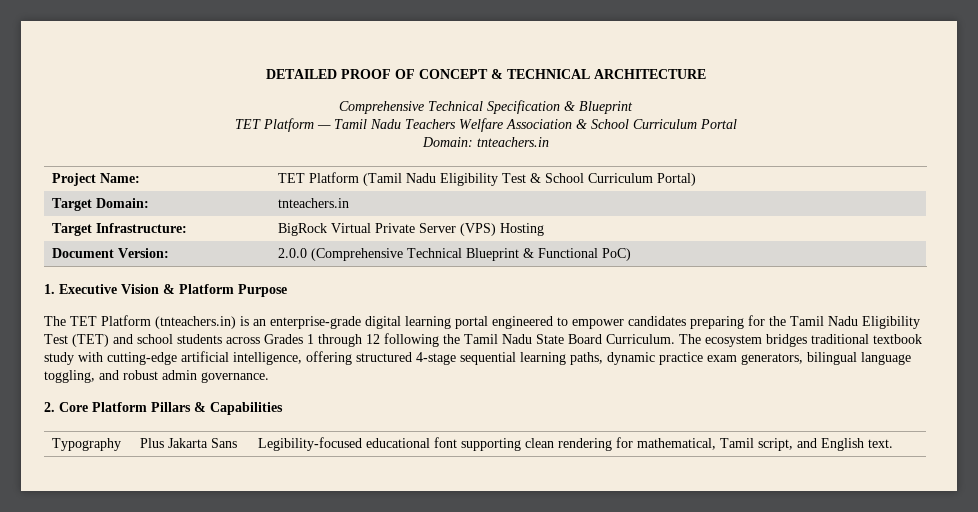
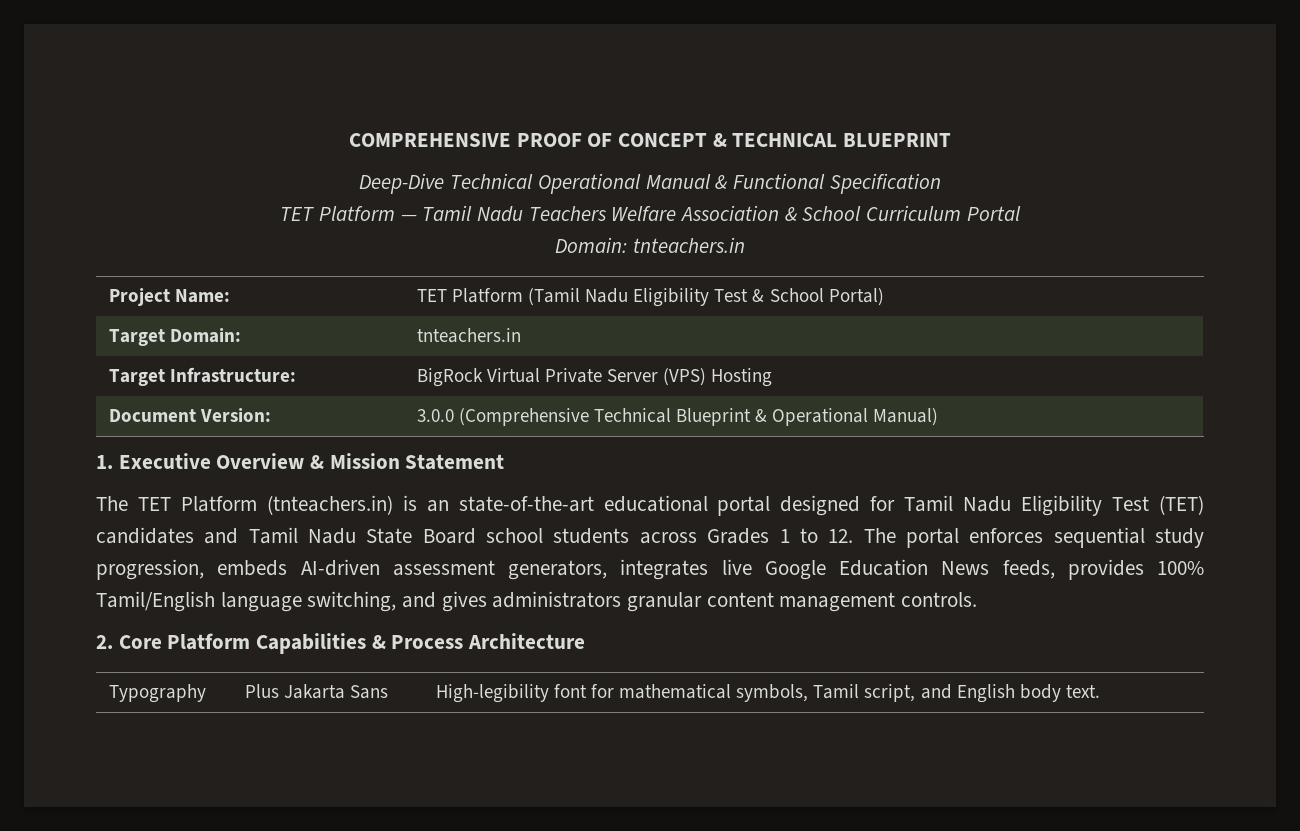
[265,69,337,79] DETAILED -> [348,133,511,147] COMPREHENSIVE
[593,69,706,79] [339,101,483,114] ARCHITECTURE // Comprehensive Technical -> [843,133,952,147] [359,173,825,194] BLUEPRINT // Deep-Dive Technical Operational Manual & Functional
[564,101,633,114] & Blueprint -> (941, 183) none
[588,173,654,183] Curriculum -> (824, 295) none
[278,248,308,258] 2.0.0 -> [416,409,454,422] 3.0.0
[538,248,632,261] Functional PoC) -> [772,408,939,426] Operational Manual)
[121,284,287,297] Vision & Platform Purpose -> [216,453,505,470] Overview & Mission Statement
[270,315,786,329] enterprise-grade digital learning portal engineered to empower candidates preparing for the -> [458,495,896,516] state-of-the-art educational portal designed for
[113,334,133,344] and -> [96,527,476,544] candidates and Tamil Nadu State Board
[318,333,922,347] [44,351,911,365] [44,370,269,383] through 12 following the Tamil Nadu State Board Curriculum. The ecosystem bridges traditional textbook study with cutting-edge artificial intelligence, offering structured 4-stage sequential learning paths, dynamic practice exam generators, bilingual language toggling, and robust admin governance. -> [799,527,1205,548] [96,559,1204,580] [96,591,978,612] to 12. The portal enforces sequential study progression, embeds AI-driven assessment generators, integrates live Google Education News feeds, provides 100% Tamil/English language switching, and gives administrators granular content management controls.
[151,402,283,415] Pillars & Capabilities -> [256,633,586,654] Capabilities & Process Architecture
[258,437,717,451] Legibility-focused educational font supporting clean rendering for mathematical, -> [435,684,809,703] High-legibility font for mathematical symbols,
(865, 444) none -> [1019,684,1061,702] body

